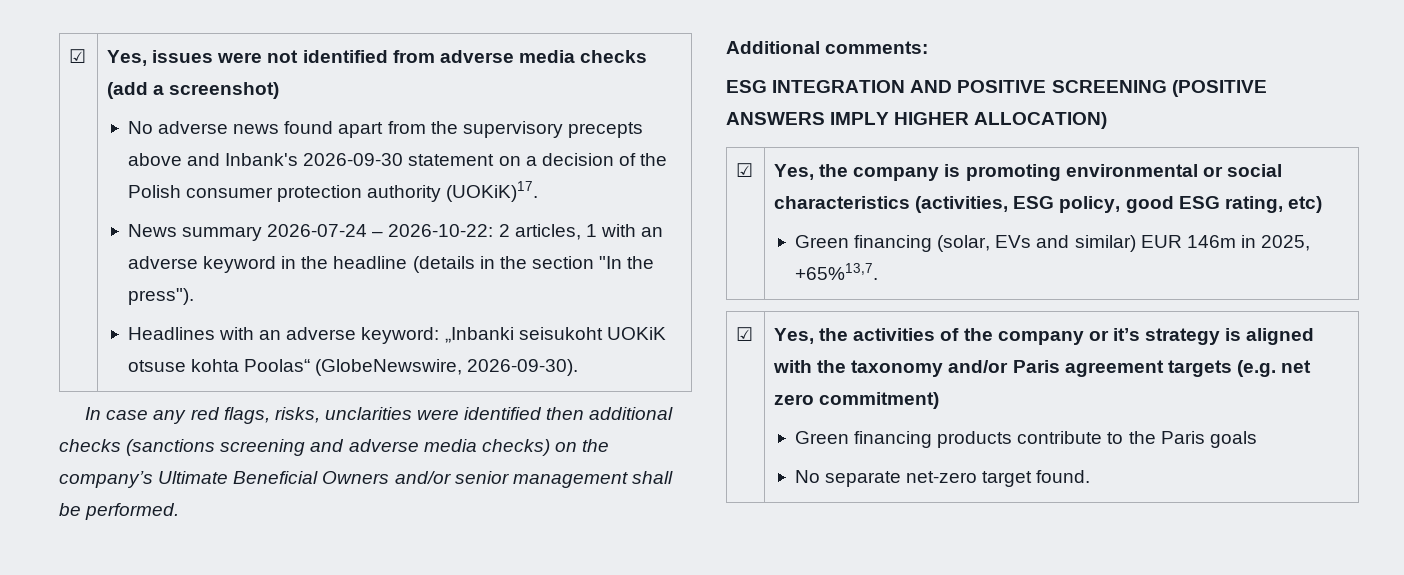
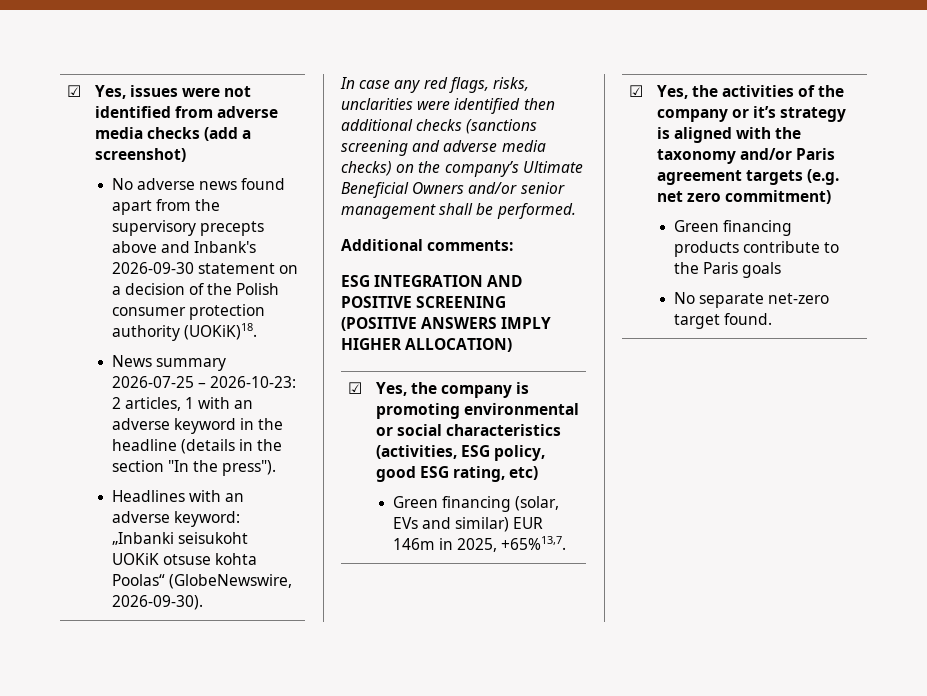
[446,181,539,202] (UOKiK)17. -> [183,323,257,340] (UOKiK)18.
[267,224,494,237] 2026-07-24 – 2026-10-22: -> [111,376,297,388] 2026-07-25 – 2026-10-23:

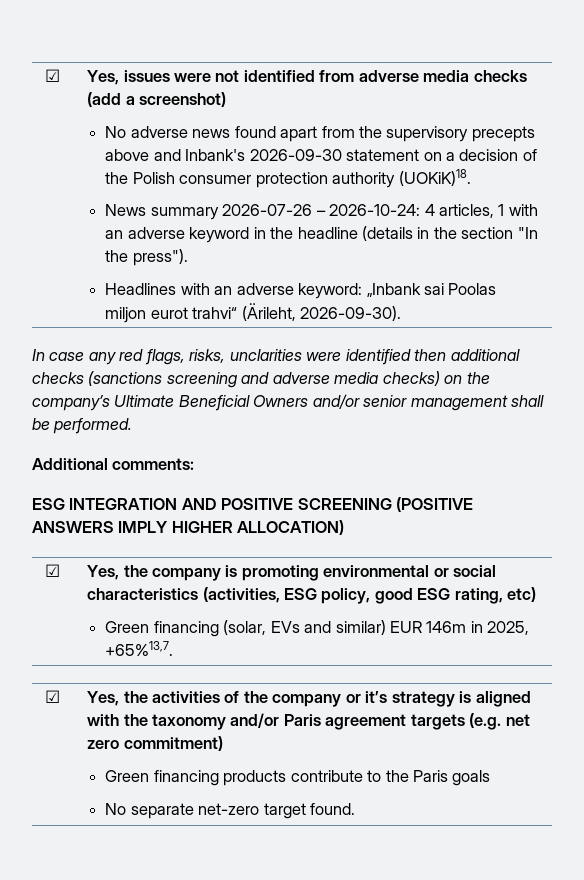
[111,376,297,388] [111,397,121,409] 2026-07-25 – 2026-10-23: 2 -> [222,204,435,216] 2026-07-26 – 2026-10-24: 4
[111,532,248,545] [111,553,258,565] [111,574,292,589] „Inbanki seisukoht UOKiK otsuse kohta Poolas“ (GlobeNewswire, -> [366,283,497,297] [105,303,296,323] „Inbank sai Poolas miljon eurot trahvi“ (Ärileht,

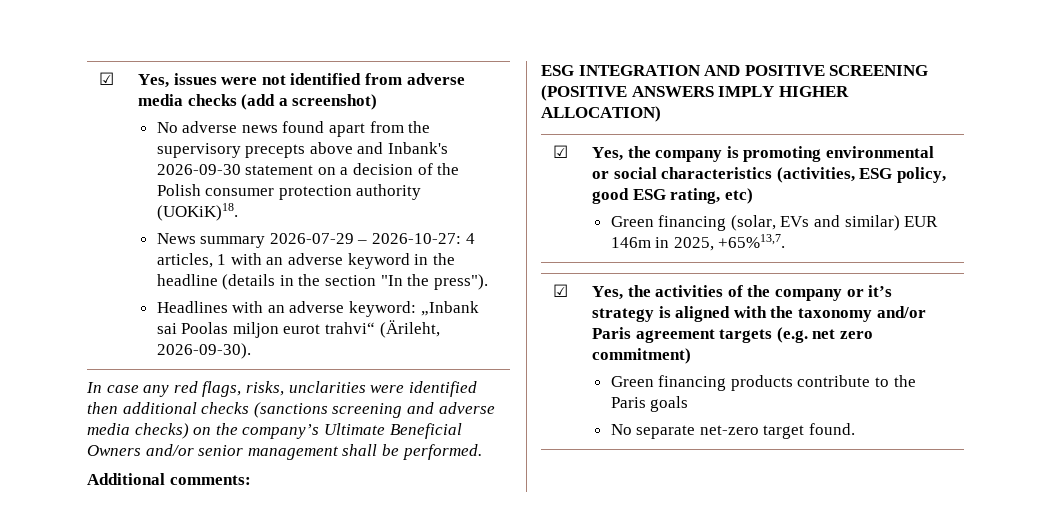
[222,204,421,216] 2026-07-26 – 2026-10-24: -> [269,233,462,244] 2026-07-29 – 2026-10-27:

